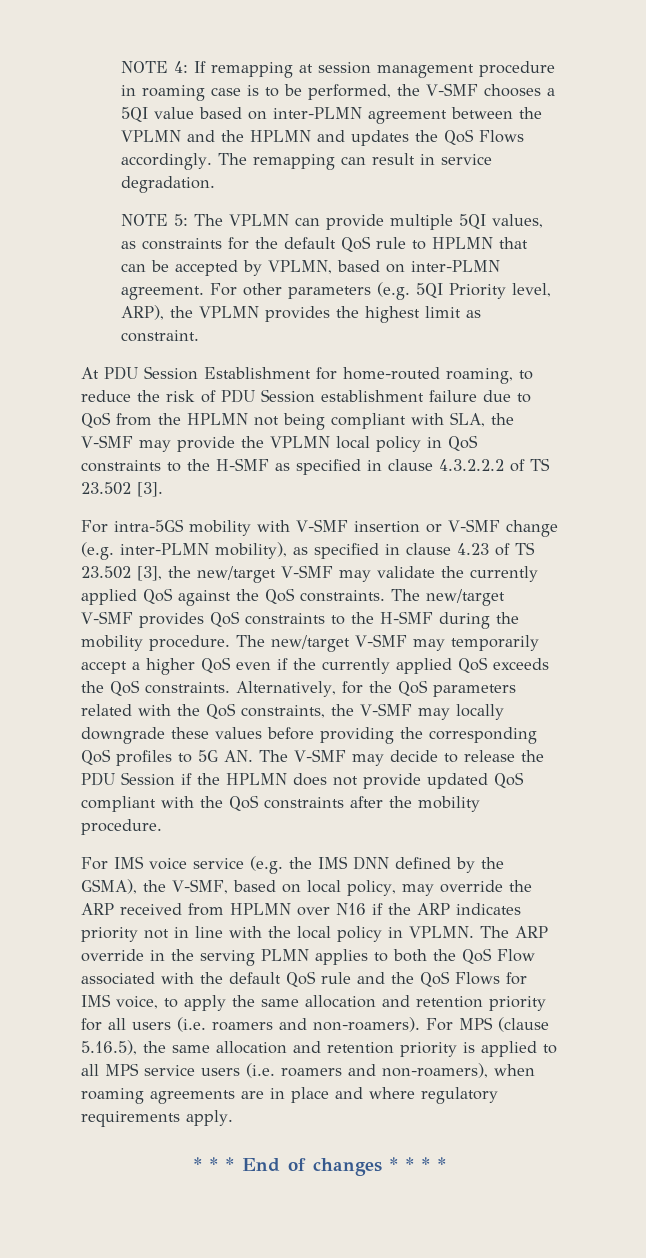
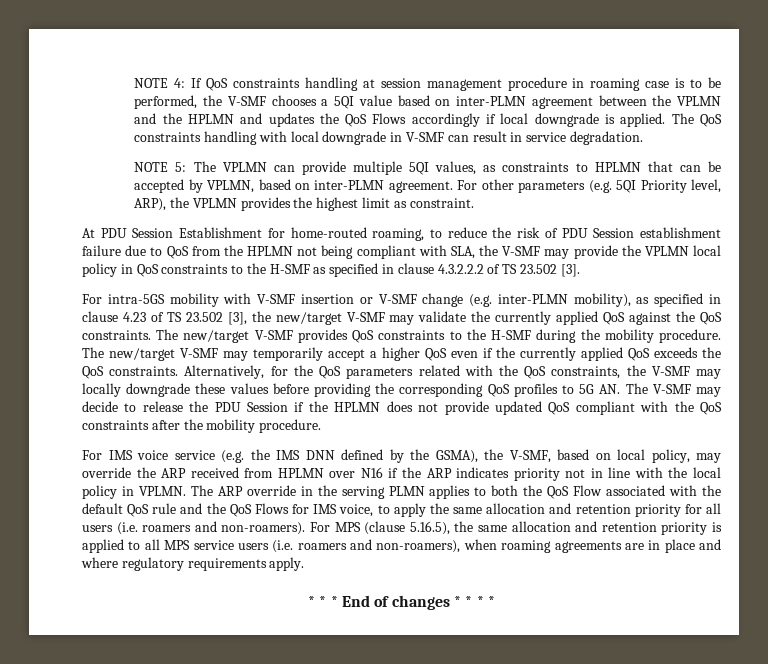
[211,62,294,78] remapping -> [206,77,358,91] QoS constraints handling
[121,153,336,170] accordingly. The remapping -> [411,113,722,127] [134,131,444,145] accordingly if local downgrade is applied. The QoS constraints handling with local downgrade in V-SMF
[228,236,407,252] for the default QoS rule -> (570, 167) none

